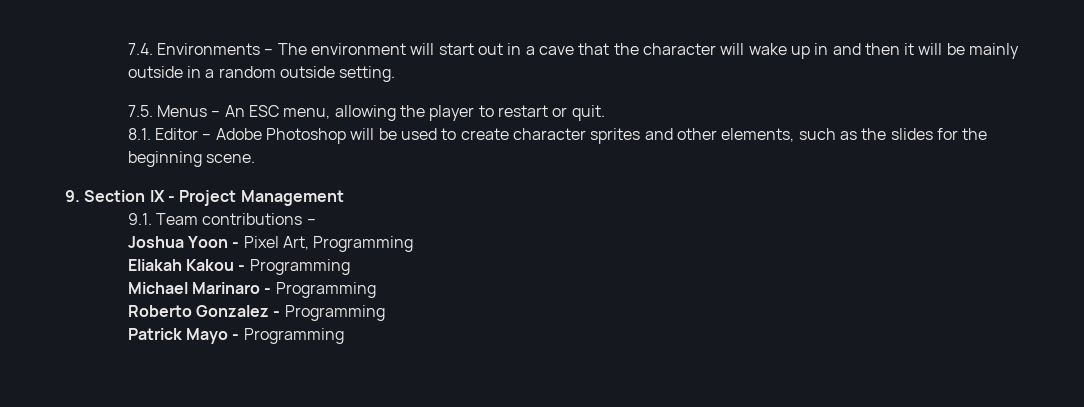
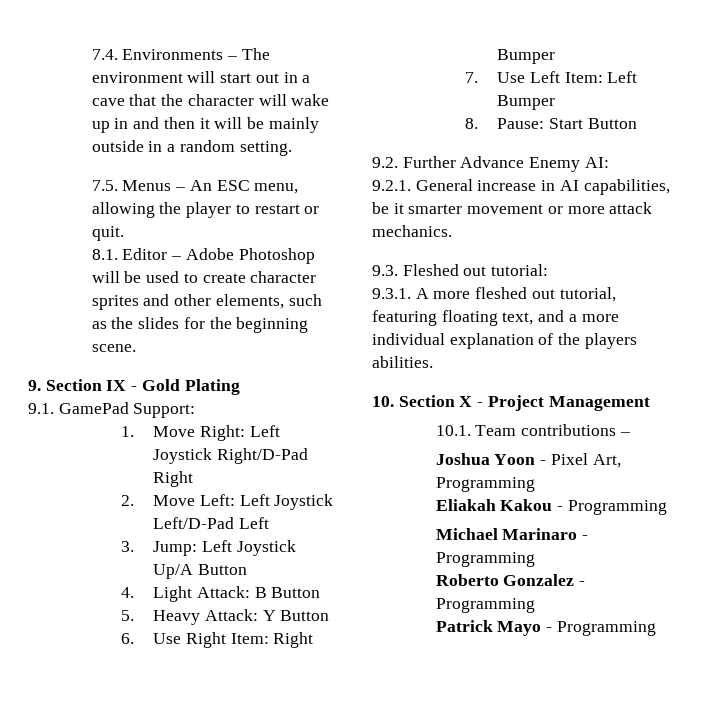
[280,66,336,78] outside -> (235, 146) none
(175, 199) none -> [141,379,240,395] [28,402,196,418] [121,425,280,441] [153,448,308,464] [153,471,194,487] [121,494,334,510] [153,517,269,529] [121,540,296,556] [153,564,247,579] [121,586,321,602] [121,609,330,625] [121,632,314,648] [497,49,556,64] [465,71,638,83] [497,95,556,110] [465,118,637,129] [372,156,609,172] [372,179,670,195] [372,202,653,214] [372,225,452,237] [372,264,549,276] [372,287,616,302] [372,310,619,326] [372,333,637,349] [372,356,433,368] [372,395,484,407] Gold Plating // 9.1. GamePad Support: // 1. Move Right: Left Joystick Right/D-Pad Right // 2. Move Left: Left Joystick Left/D-Pad Left // 3. Jump: Left Joystick Up/A Button // 4. Light Attack: B Button // 5. Heavy Attack: Y Button // 6. Use Right Item: Right Bumper // 7. Use Left Item: Left Bumper // 8. Pause: Start Button // 9.2. Further Advance Enemy AI: // 9.2.1. General increase in AI capabilities, be it smarter movement or more attack mechanics. // 9.3. Fleshed out tutorial: // 9.3.1. A more fleshed out tutorial, featuring floating text, and a more individual explanation of the players abilities. // 10. Section X -
[127,213,152,225] 9.1. -> [435,425,471,436] 10.1.

